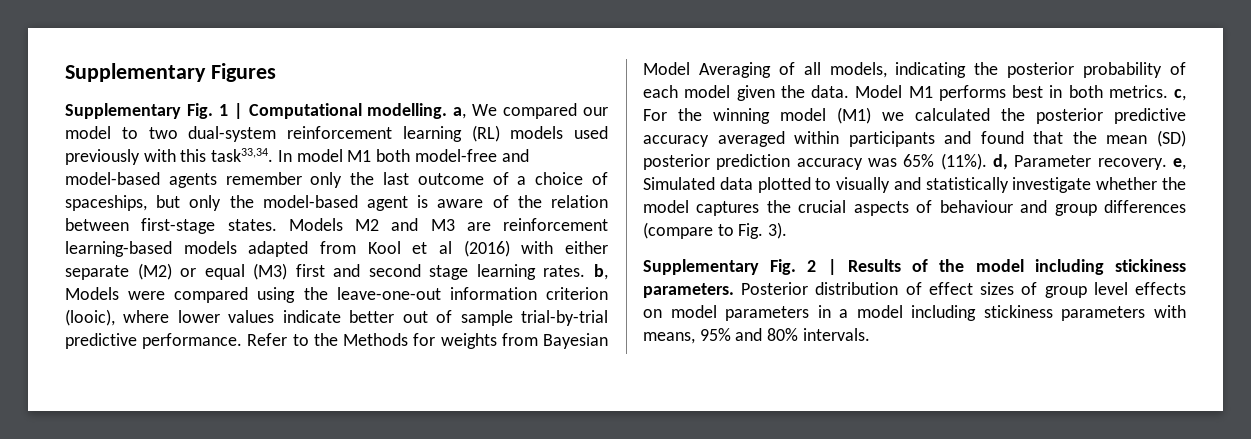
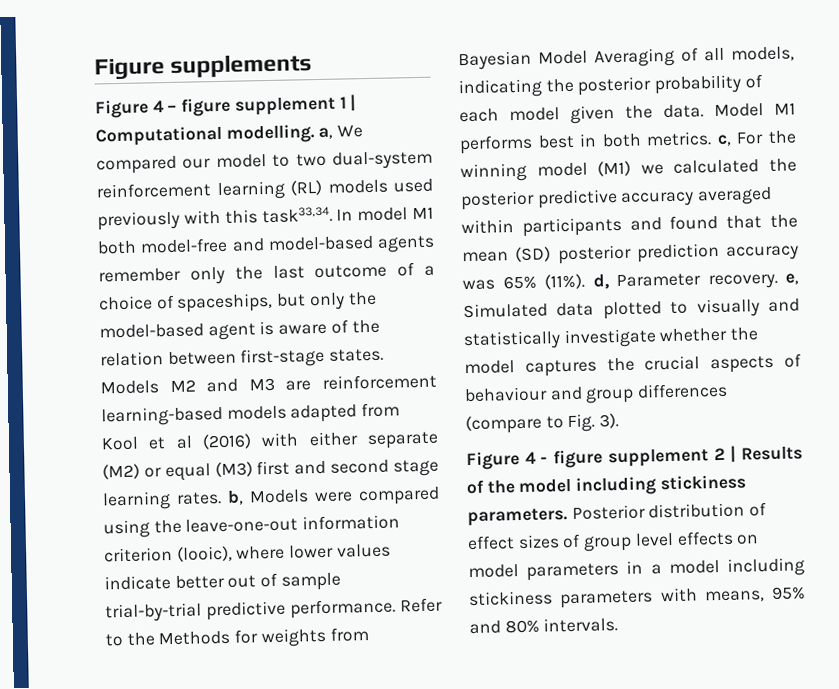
[65,63,276,82] [65,103,213,119] Supplementary Figures // Supplementary Fig. -> [94,53,313,81] [95,96,336,119] Figure supplements // Figure 4 – figure supplement
[643,259,797,275] Supplementary Fig. -> [466,448,709,471] Figure 4 - figure supplement

